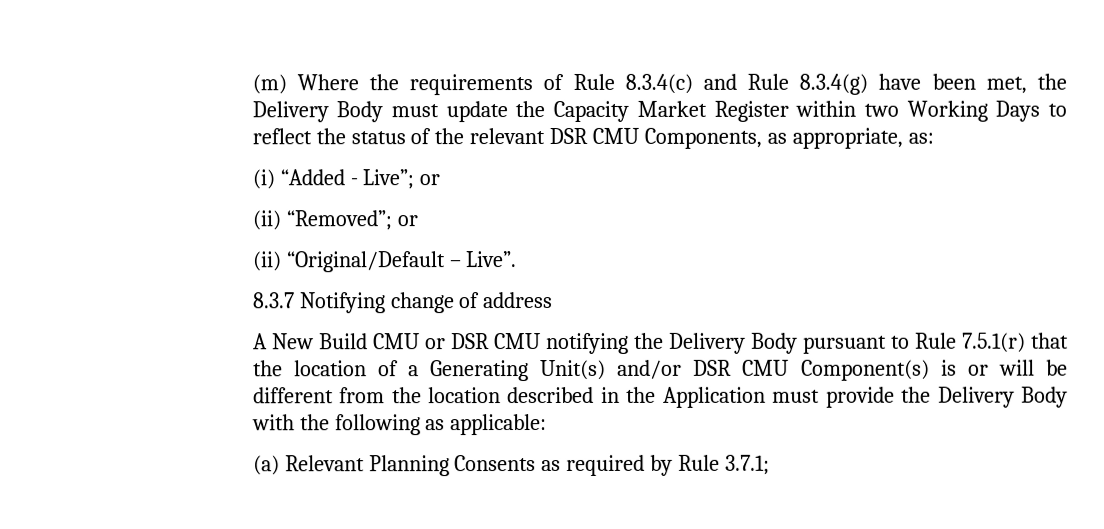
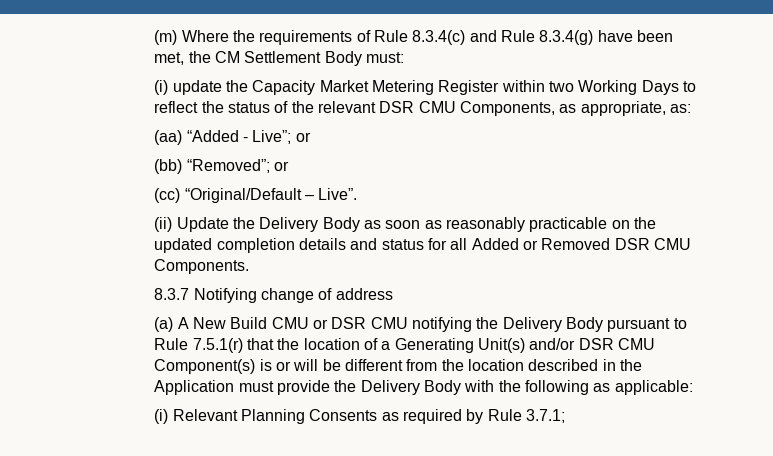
[251,101,440,123] Delivery Body must -> [215,51,405,66] [154,80,169,95] CM Settlement Body must: // (i)
(707, 108) none -> [372,80,435,95] Metering
[251,169,275,190] (i) -> [154,130,183,145] (aa)
[251,210,281,231] (ii) -> [154,159,183,174] (bb)
[251,251,282,272] (ii) -> [154,188,181,203] (cc)
(518, 259) none -> [154,217,656,232] [154,238,691,253] [154,259,250,274] // (ii) Update the Delivery Body as soon as reasonably practicable on the updated completion details and status for all Added or Removed DSR CMU Components.
(554, 300) none -> [154,317,174,332] (a)
[252,455,280,476] (a) -> [154,409,169,424] (i)

